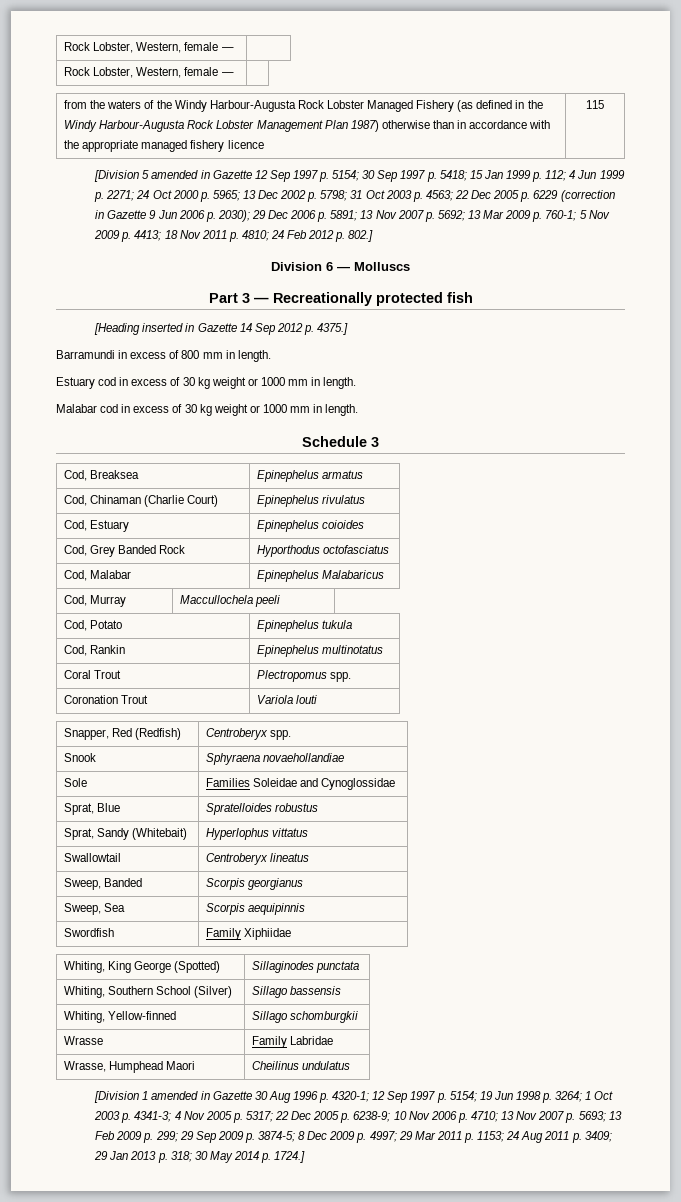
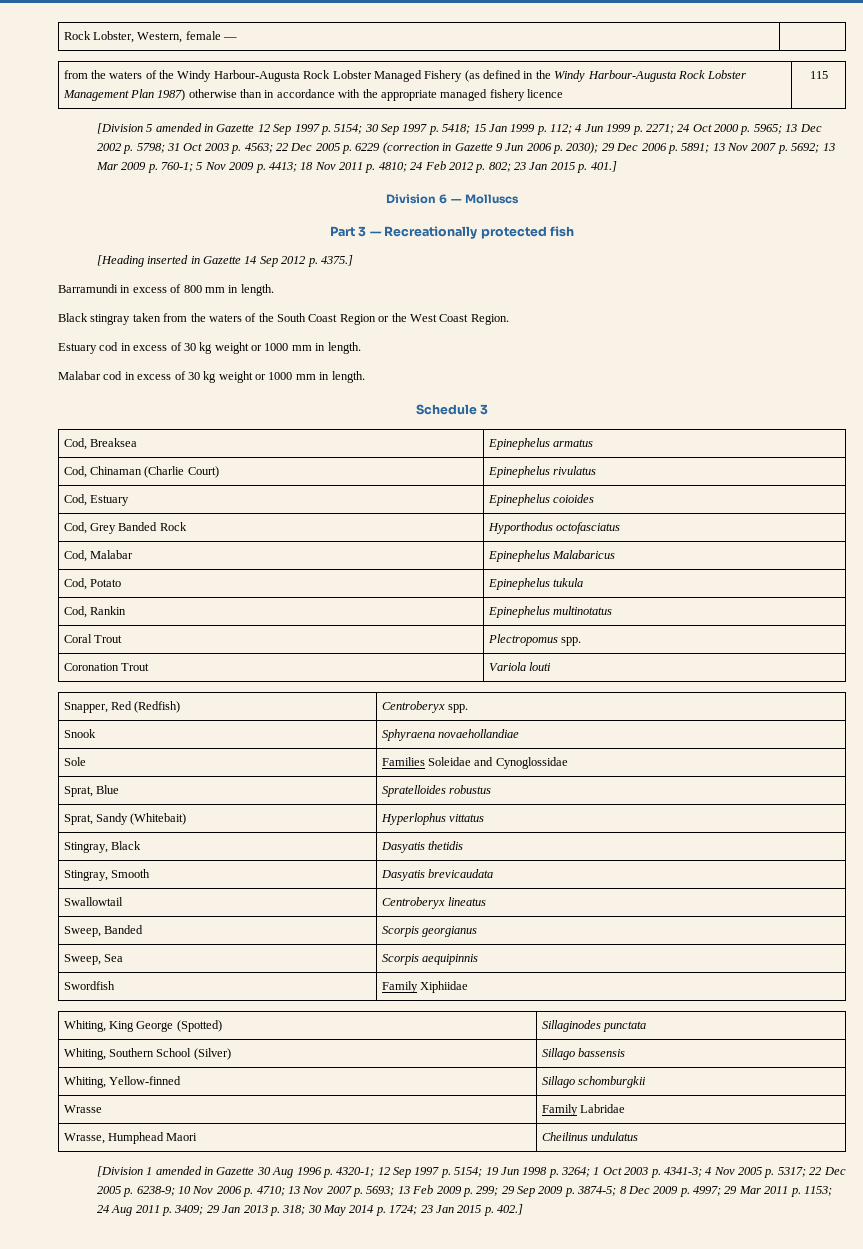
[64,42,234,53] [64,67,234,78] Rock Lobster, Western, female — | // Rock Lobster, Western, female — | -> [63,31,238,43] Rock Lobster, Western, female — |
[348,230,374,242] 802.] -> [488,161,617,173] 802; 23 Jan 2015 p. 401.]
(271, 356) none -> [58,313,509,325] // Black stingray taken from the waters of the South Coast Region or the West Coast Region.
[64,595,127,607] [180,595,281,607] // Cod, Murray | Maccullochela peeli -> (615, 554) none
(309, 832) none -> [63,841,141,853] [380,841,463,853] [63,869,150,881] [380,869,493,881] // Stingray, Black | Dasyatis thetidis // Stingray, Smooth | Dasyatis brevicaudata
[274,1151,306,1163] 1724.] -> [389,1204,524,1216] 1724; 23 Jan 2015 p. 402.]

